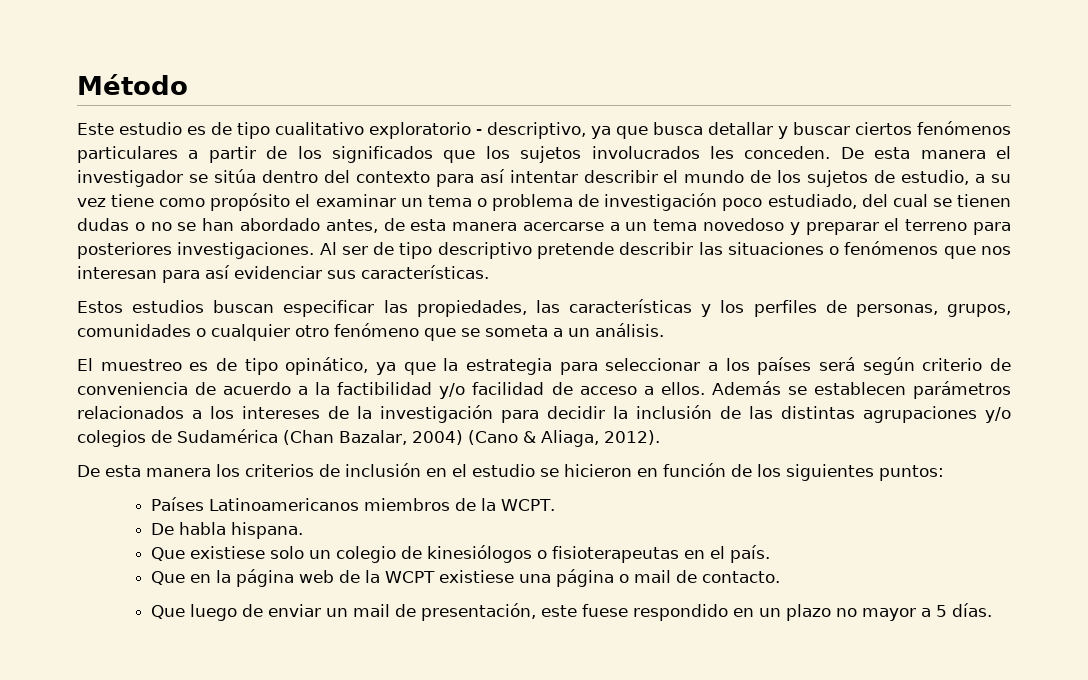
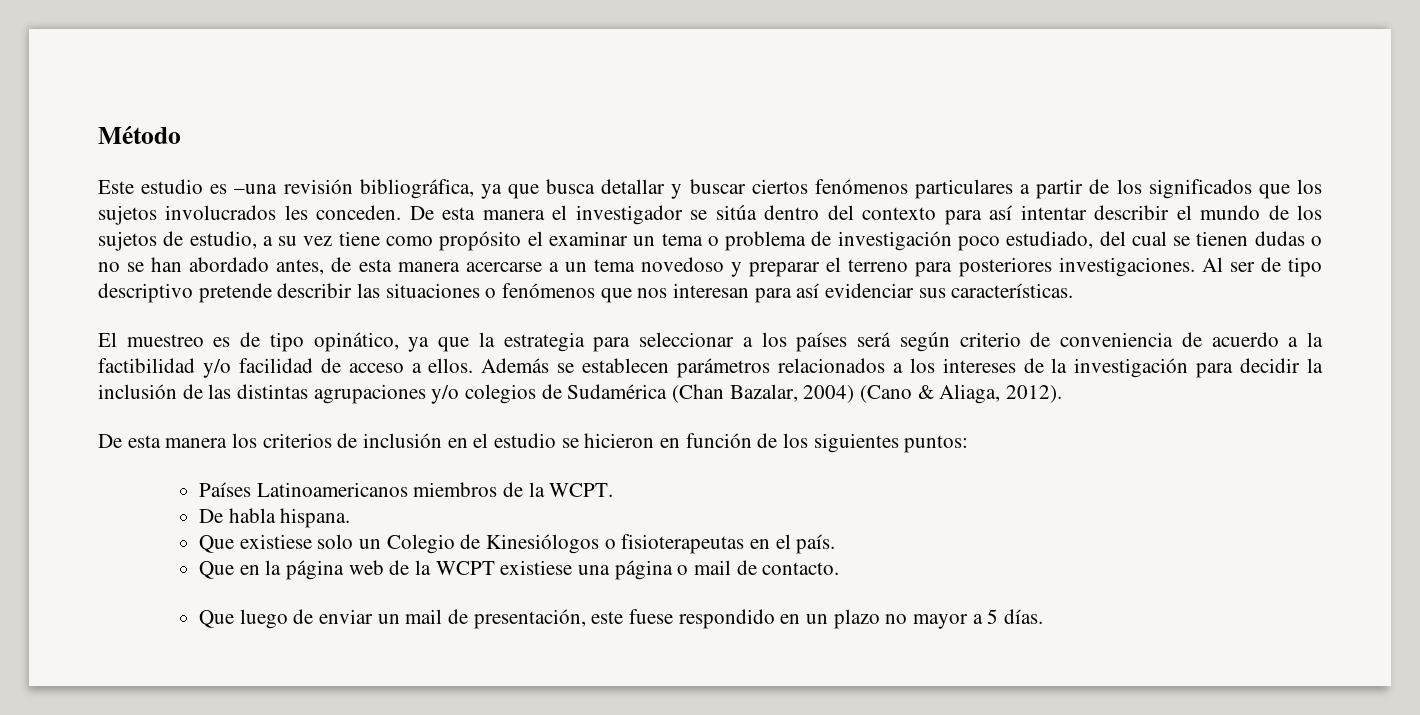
[211,122,586,139] de tipo cualitativo exploratorio - descriptivo, -> [234,179,474,199] –una revisión bibliográfica,
[77,299,1012,317] [77,323,664,341] // Estos estudios buscan especificar las propiedades, las características y los perfiles de personas, grupos, comunidades o cualquier otro fenómeno que se someta a un análisis. -> (1074, 290) none
[335,545,532,563] colegio de kinesiólogos -> [386,534,599,554] Colegio de Kinesiólogos

